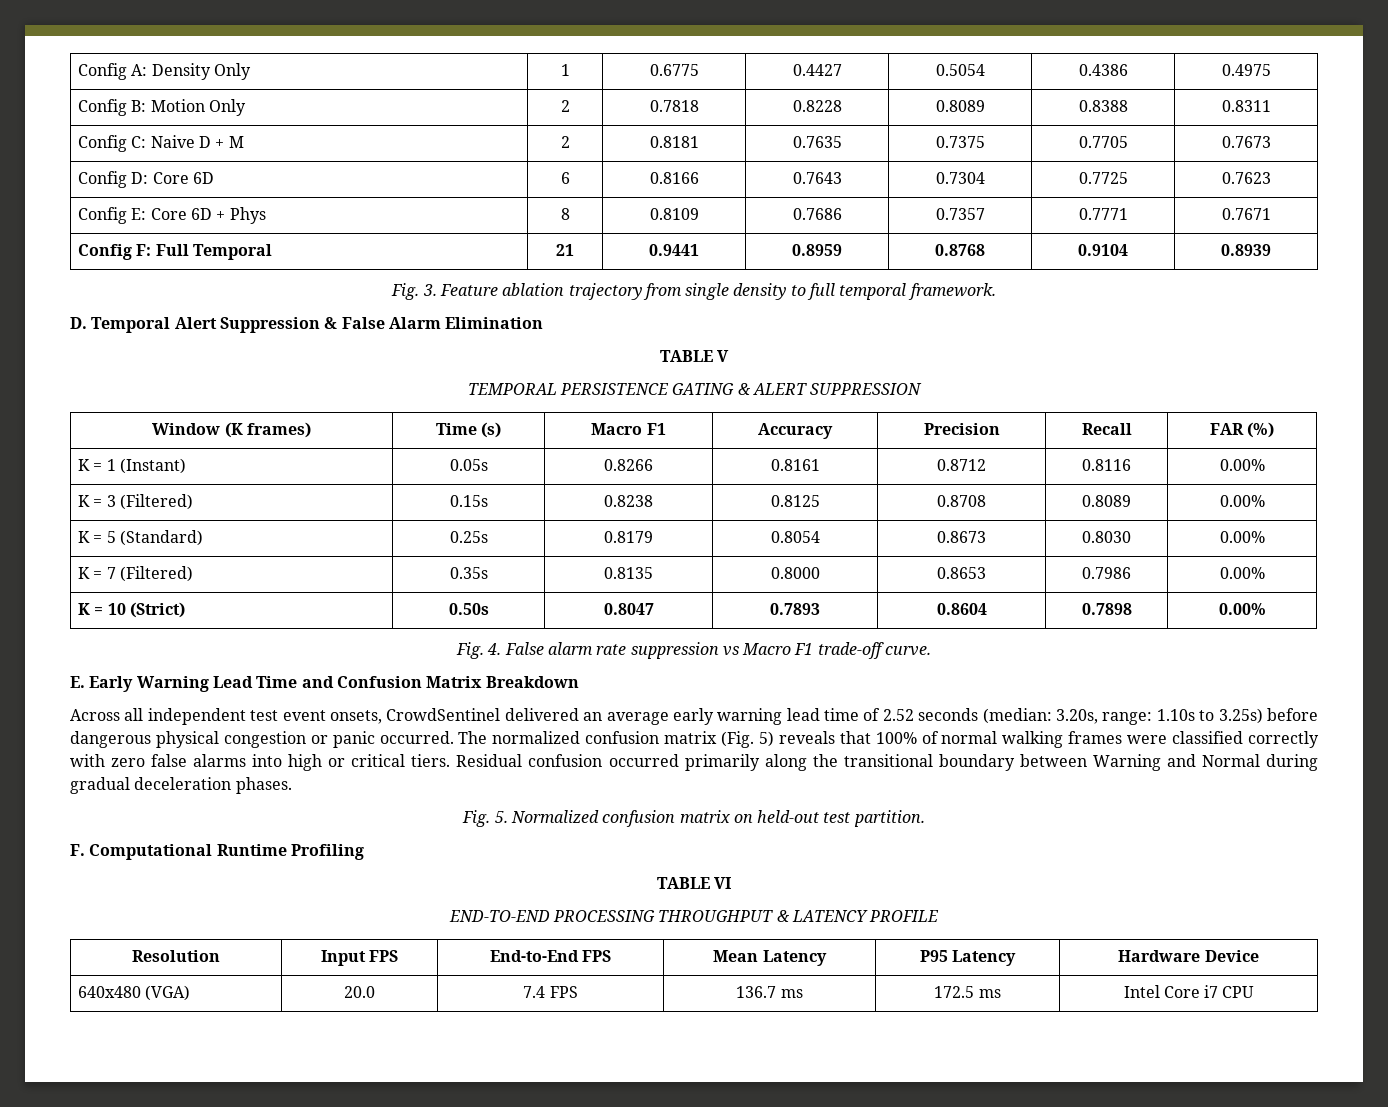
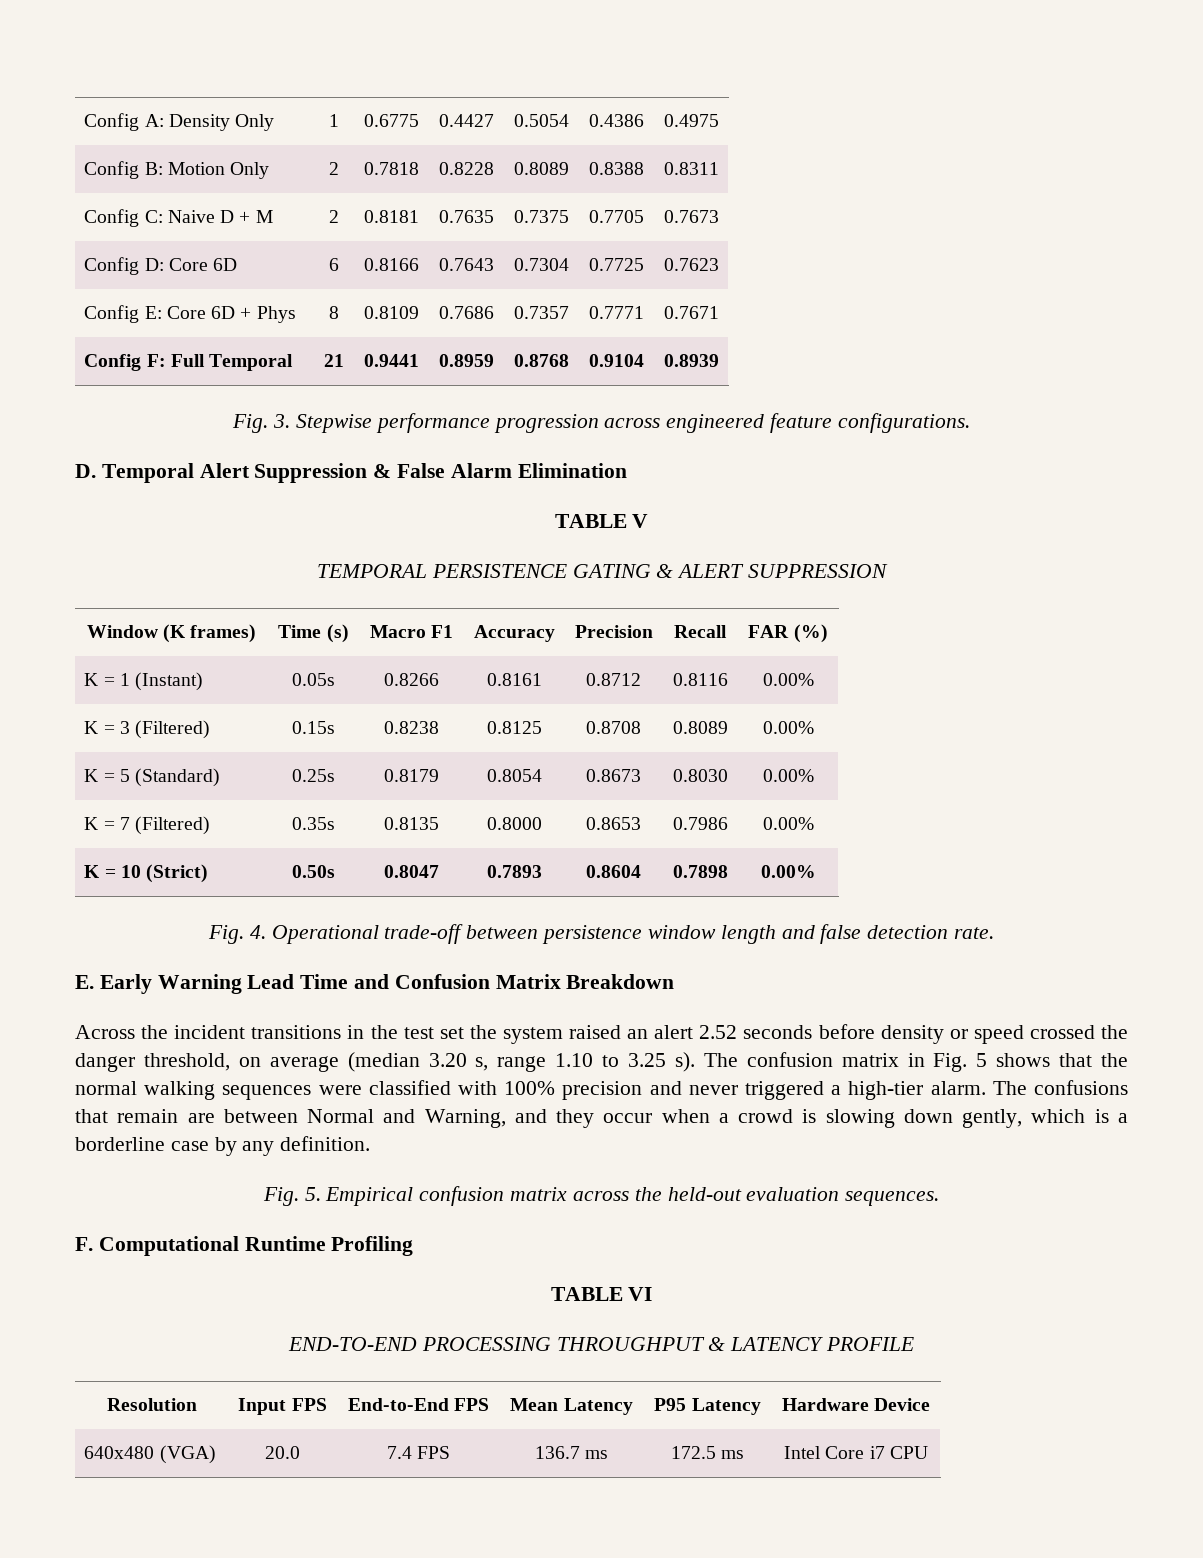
[439,283,996,300] Feature ablation trajectory from single density to full temporal framework. -> [295,413,970,433] Stepwise performance progression across engineered feature configurations.
[504,642,932,659] False alarm rate suppression vs Macro F1 trade-off curve. -> [271,924,994,944] Operational trade-off between persistence window length and false detection rate.
[124,708,1318,725] [70,731,939,748] all independent test event onsets, CrowdSentinel delivered an average early warning lead time of 2.52 seconds (median: 3.20s, range: 1.10s to 3.25s) before dangerous physical congestion or panic occurred. The normalized confusion matrix (Fig. 5) reveals that 100% of -> [141,1024,1128,1044] [75,1052,1128,1072] the incident transitions in the test set the system raised an alert 2.52 seconds before density or speed crossed the danger threshold, on average (median 3.20 s, range 1.10 to 3.25 s). The confusion matrix in Fig. 5 shows that the
[1068,731,1123,744] frames -> [222,1085,312,1100] sequences
[1248,731,1320,748] [70,754,1318,771] [70,777,292,794] correctly with zero false alarms into high or critical tiers. Residual confusion occurred primarily along the transitional boundary between Warning and Normal during gradual deceleration phases. -> [457,1080,1129,1100] [75,1109,1129,1128] [75,1136,371,1156] with 100% precision and never triggered a high-tier alarm. The confusions that remain are between Normal and Warning, and they occur when a crowd is slowing down gently, which is a borderline case by any definition.
[510,810,925,827] Normalized confusion matrix on held-out test partition. -> [325,1186,940,1206] Empirical confusion matrix across the held-out evaluation sequences.

